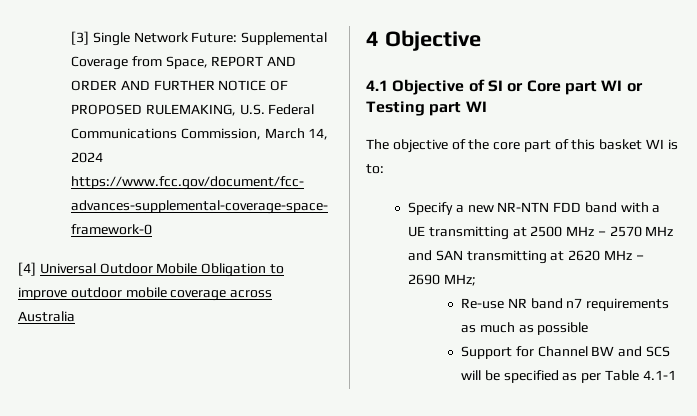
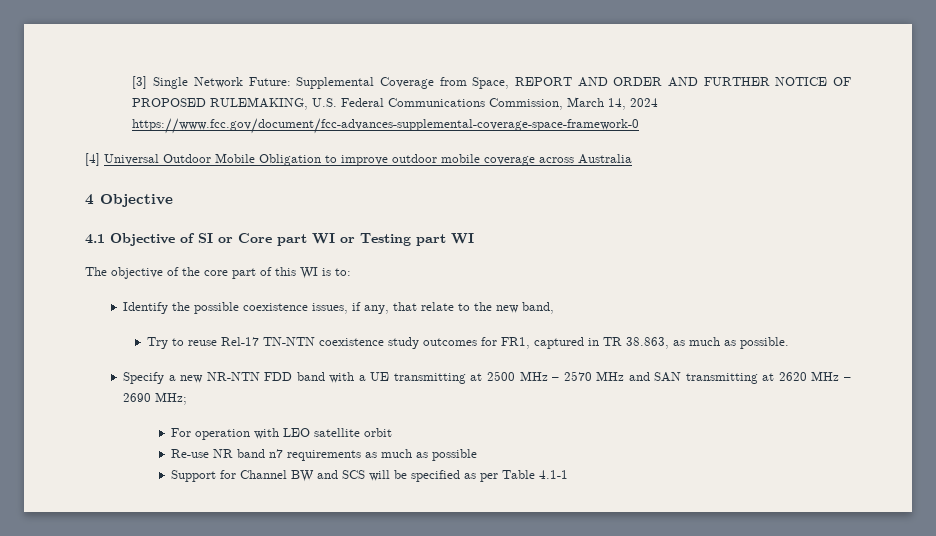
[599,139,643,150] basket -> (296, 271) none
(384, 169) none -> [123,302,555,314] [146,337,789,349] // Identify the possible coexistence issues, if any, that relate to the new band, // Try to reuse Rel-17 TN-NTN coexistence study outcomes for FR1, captured in TR 38.863, as much as possible.
(476, 280) none -> [170,428,392,440] // For operation with LEO satellite orbit

